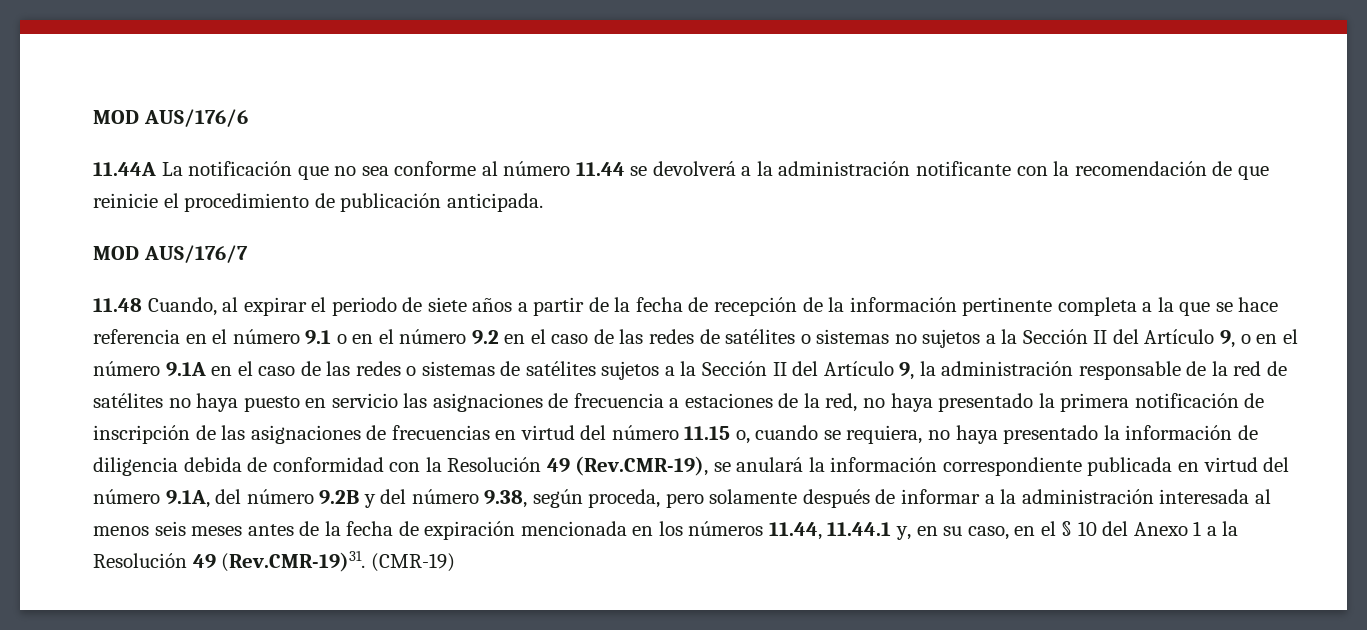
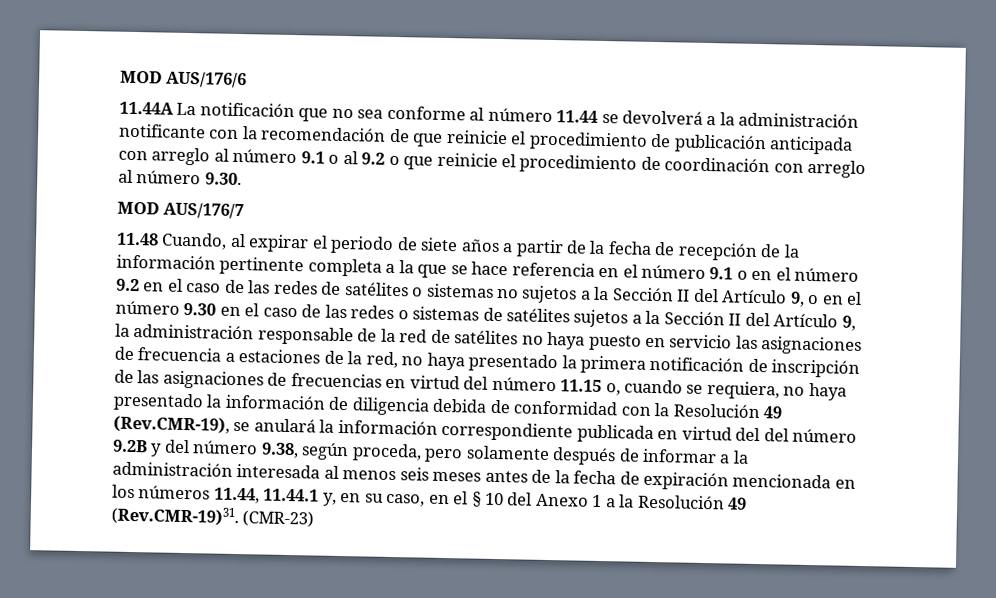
[446,193,543,212] anticipada. -> [769,136,854,155] [118,147,867,179] [118,169,242,186] anticipada con arreglo al número 9.1 o al 9.2 o que reinicie el procedimiento de coordinación con arreglo al número 9.30.
[165,362,206,377] 9.1A -> [183,302,217,316] 9.30
[93,489,210,508] número 9.1A, -> (761, 434) none
[370,553,455,572] (CMR-19) -> [242,510,315,528] (CMR-23)

